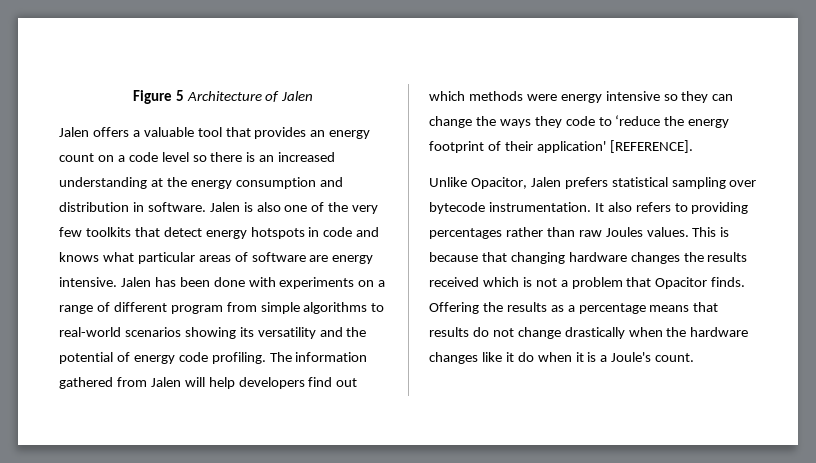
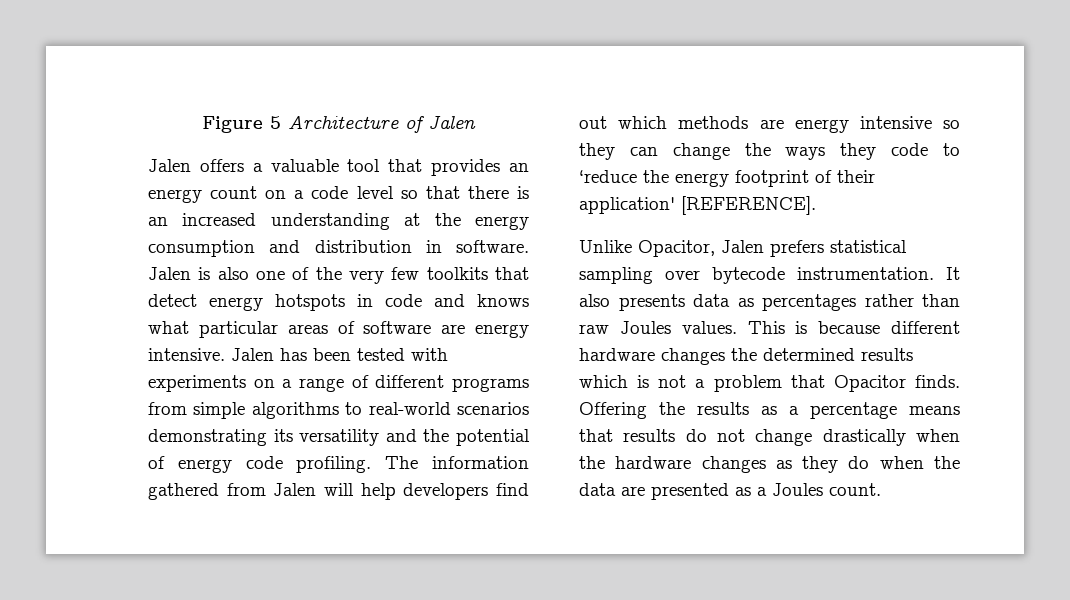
(207, 158) none -> [425,186,460,199] that
[213,277,245,287] done -> [357,348,405,361] tested
[170,305,223,314] program -> [452,378,529,392] programs
[184,327,236,339] showing -> [148,429,267,446] demonstrating
[526,94,557,101] were -> [759,119,784,129] are
[635,202,749,214] refers to providing -> [618,294,754,311] presents data as
[481,252,565,264] that changing -> [891,321,960,334] different
[707,252,748,262] [429,277,479,287] results received -> [763,348,913,361] determined results
[481,352,652,362] like it do when it is a Joule's -> [775,456,960,473] [579,483,823,500] as they do when the data are presented as a Joules

